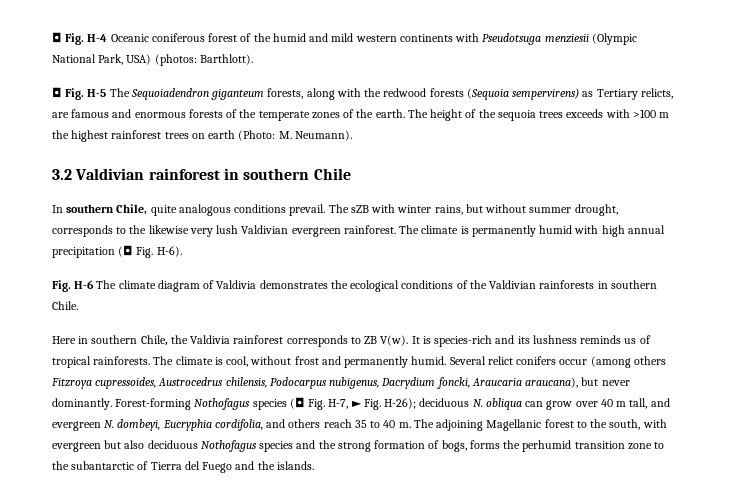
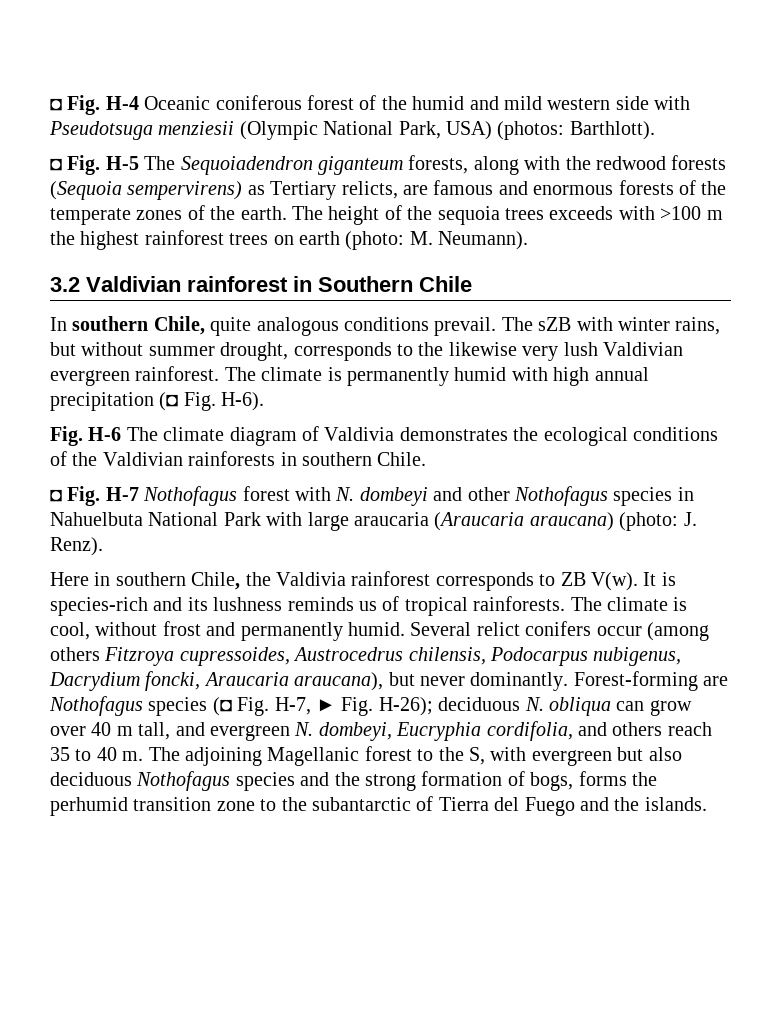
[399,34,453,42] continents -> [615,96,649,110] side
[238,130,276,141] (Photo: -> [345,231,405,250] (photo:
[243,168,310,180] southern -> [318,276,413,292] Southern
(78, 305) none -> [50,486,694,506] [50,512,697,531] [50,537,103,556] // ◘ Fig. H-7 Nothofagus forest with N. dombeyi and other Nothofagus species in Nahuelbuta National Park with large araucaria (Araucaria araucana) (photo: J. Renz).
(192, 404) none -> [703,676,729,686] are
[609,419,641,430] south, -> [468,747,485,765] S,

